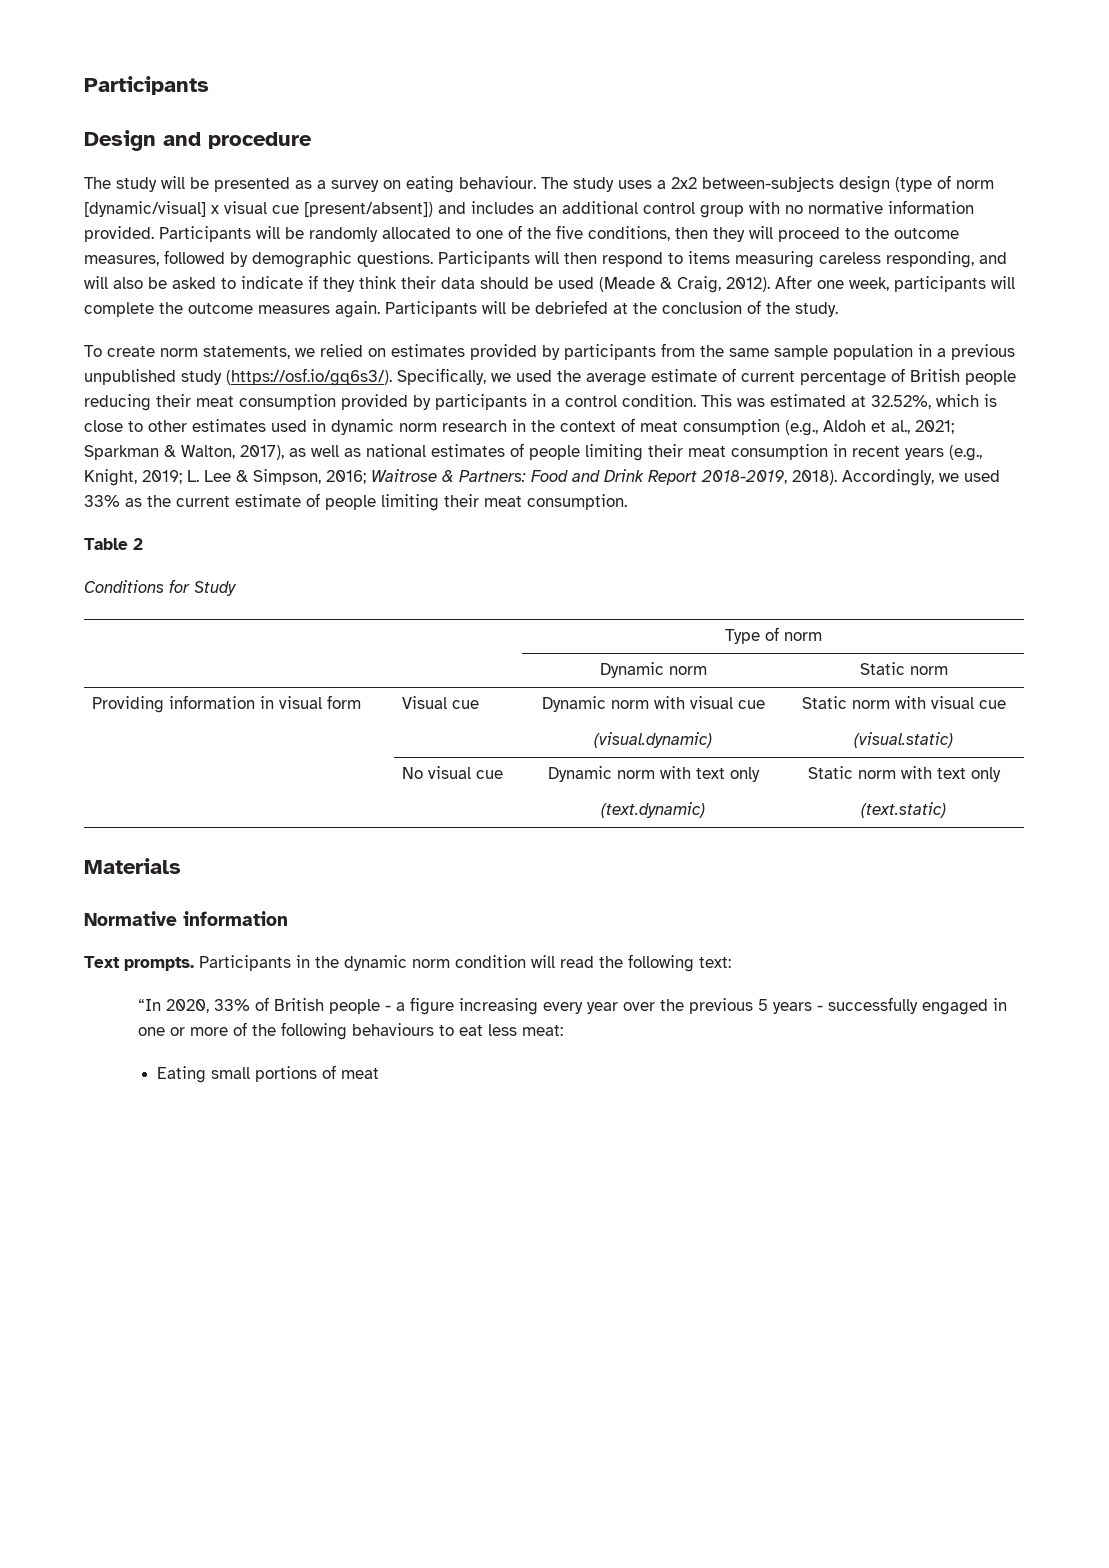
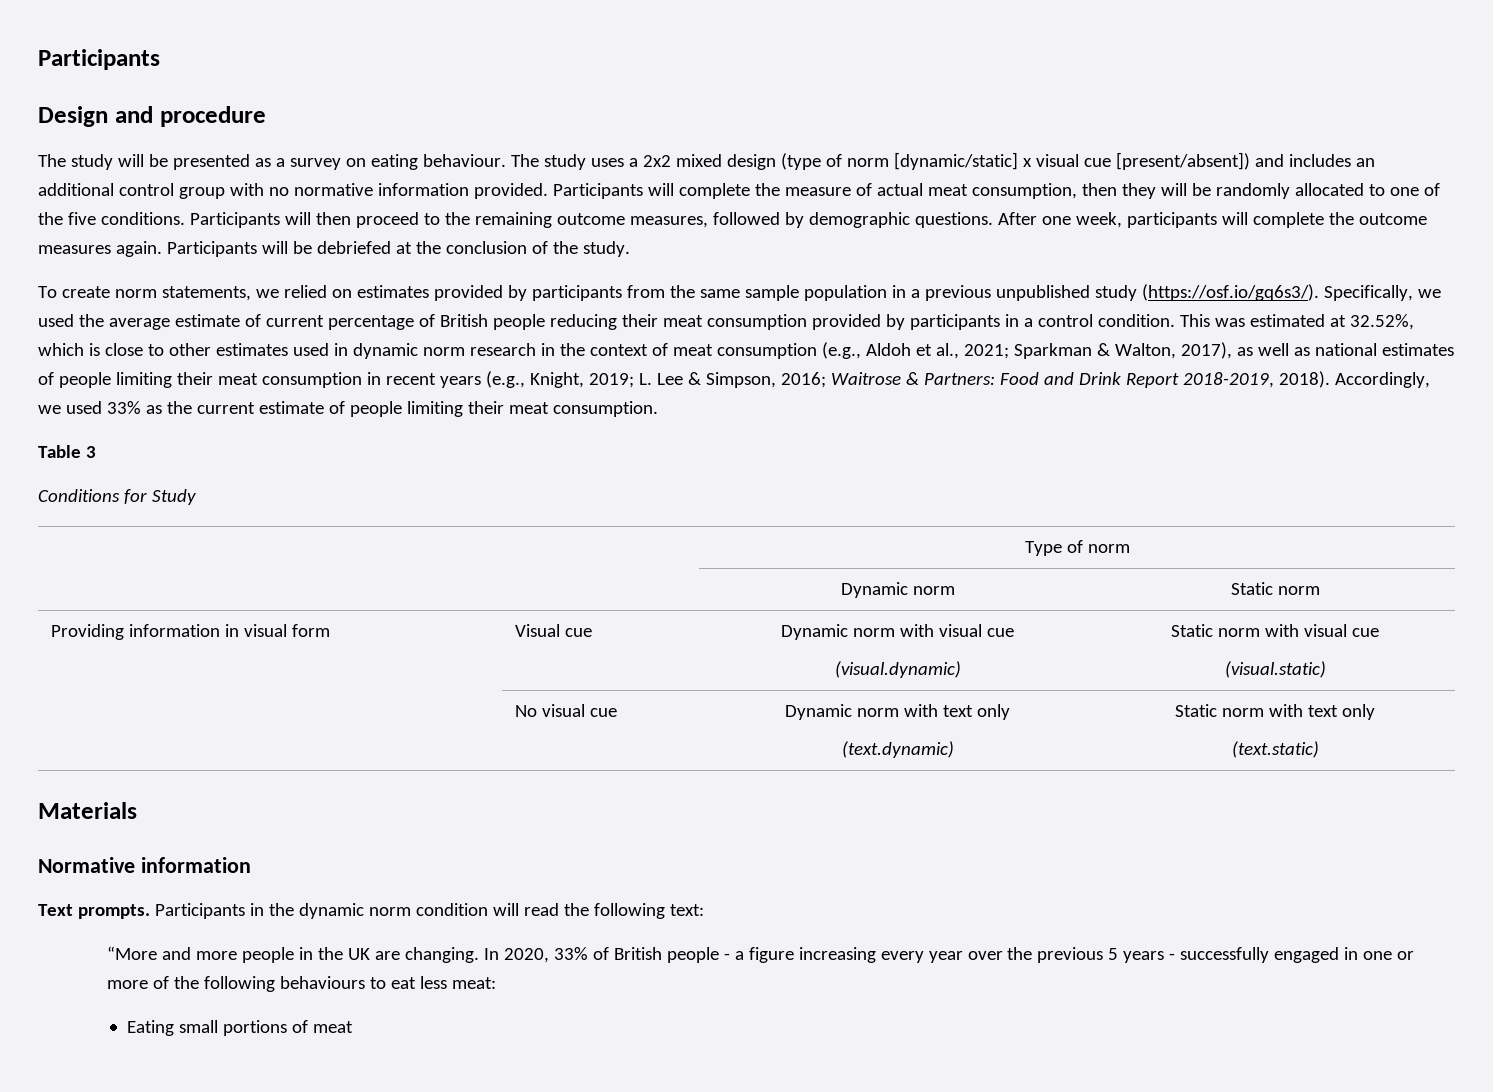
[702,176,834,192] between-subjects -> [675,154,722,167] mixed
[84,201,206,217] [dynamic/visual] -> [893,152,1018,170] [dynamic/static]
(280, 232) none -> [678,183,1187,199] complete the measure of actual meat consumption, then they will
[588,226,773,242] conditions, then they will -> [100,212,351,228] conditions. Participants will then
(889, 233) none -> [474,212,552,228] remaining
[438,251,1007,268] [84,275,770,293] Participants will then respond to items measuring careless responding, and will also be asked to indicate if they think their data should be used (Meade & Craig, 2012). -> (993, 220) none
[133,538,143,550] 2 -> [85,446,96,458] 3
[138,999,162,1011] “In -> [106,946,499,963] “More and more people in the UK are changing. In

